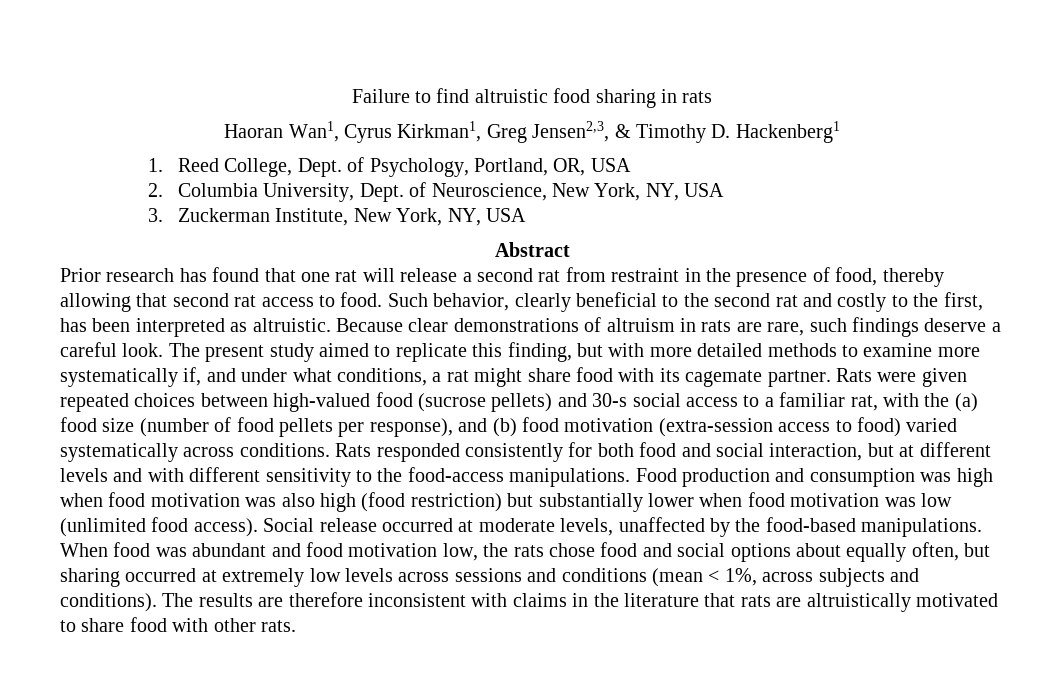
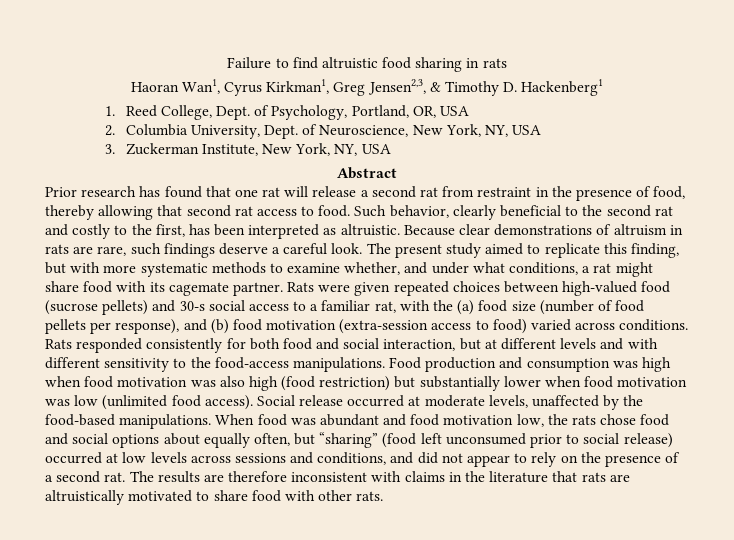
[697,343,763,357] detailed -> [140,263,208,277] systematic
[937,347,980,357] [60,367,202,387] more systematically if, -> [344,262,401,275] whether,
[60,443,178,462] systematically -> (572, 325) none
[60,568,305,587] sharing occurred at extremely -> [319,432,673,448] [45,452,119,464] “sharing” (food left unconsumed prior to social release) occurred at
[561,568,919,587] [60,593,157,612] conditions (mean < 1%, across subjects and conditions). -> [317,452,681,467] [45,471,126,483] conditions, and did not appear to rely on the presence of a second rat.

